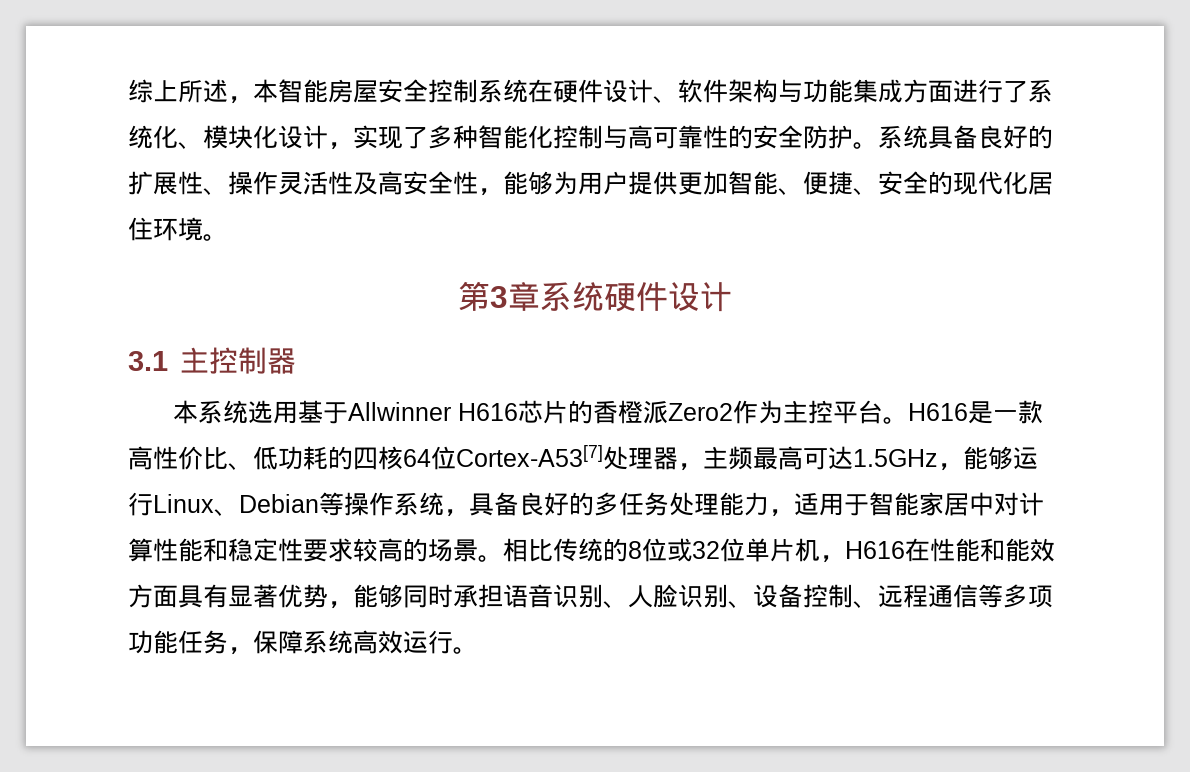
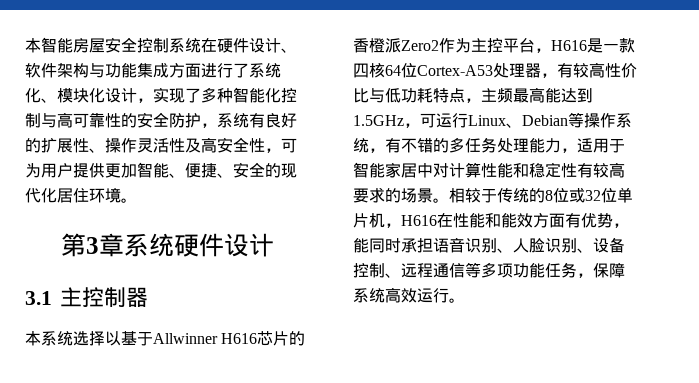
[128,79,253,104] 综上所述， -> (25, 45) none
[853,125,978,149] 。系统具备 -> [201,113,265,128] ，系统有
[503,171,553,195] 能够 -> [281,138,297,153] 可
[273,401,299,424] 用 -> [89,331,121,346] 择以
[883,417,909,424] 。 -> [535,48,551,53] ，
[128,445,1013,471] 高性价比、低功耗的四核64位Cortex-A53[7]处理器，主频最高可达1.5GHz，能够 -> [353,62,637,78] [353,87,593,103] [353,113,436,128] 四核64位Cortex-A53处理器，有较高性价比与低功耗特点，主频最高能达到1.5GHz，可
[469,492,569,516] 具备良好 -> [385,138,433,153] 有不错
[303,538,403,562] 要求较高 -> [577,162,625,178] [353,187,385,203] 有较高要求
[528,539,553,562] 比 -> [465,188,497,203] 较于
[178,584,278,608] 具有显著 -> [565,213,581,228] 有
[378,584,403,608] 够 -> (369, 245) none

